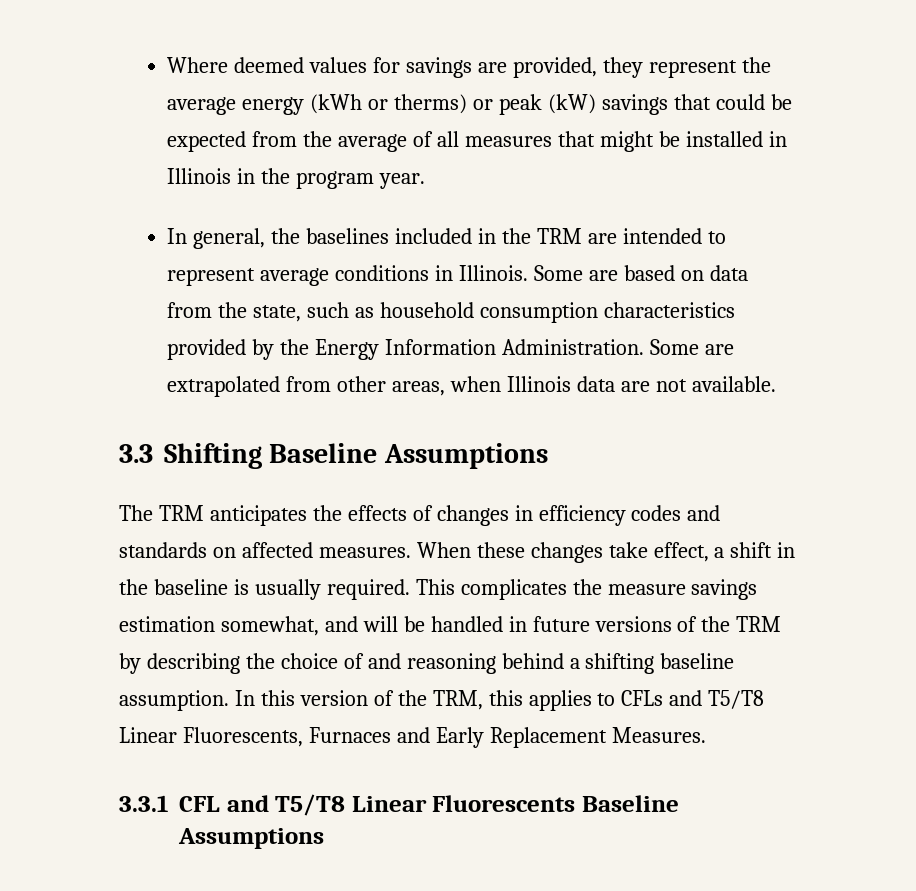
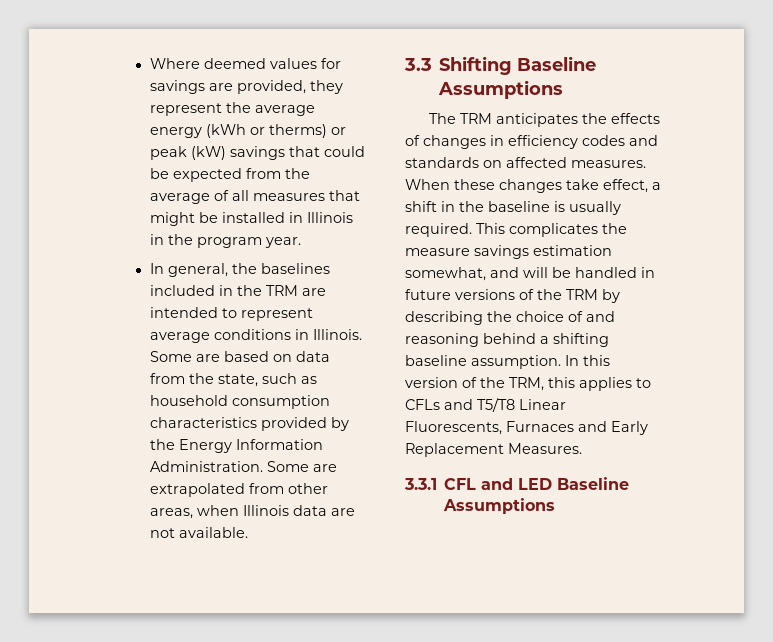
[275,794,576,816] T5/T8 Linear Fluorescents -> [518,478,553,490] LED

